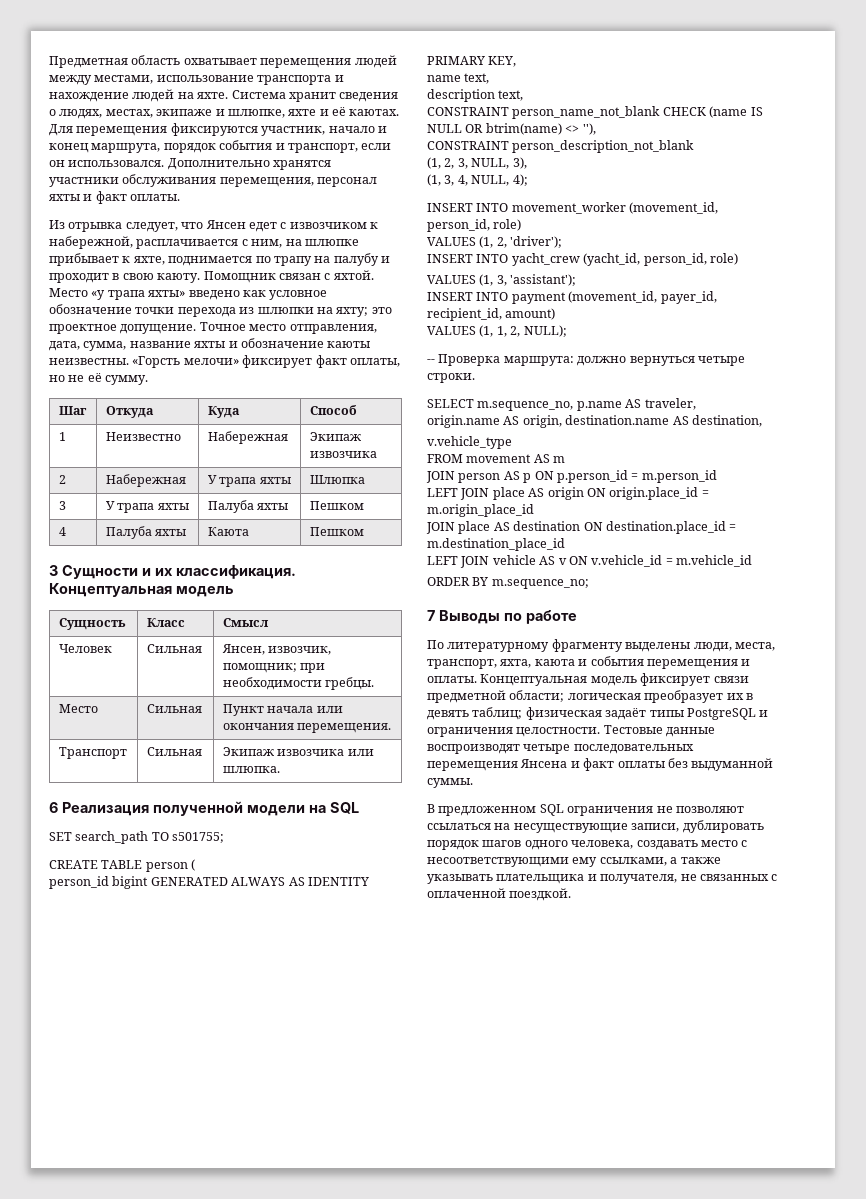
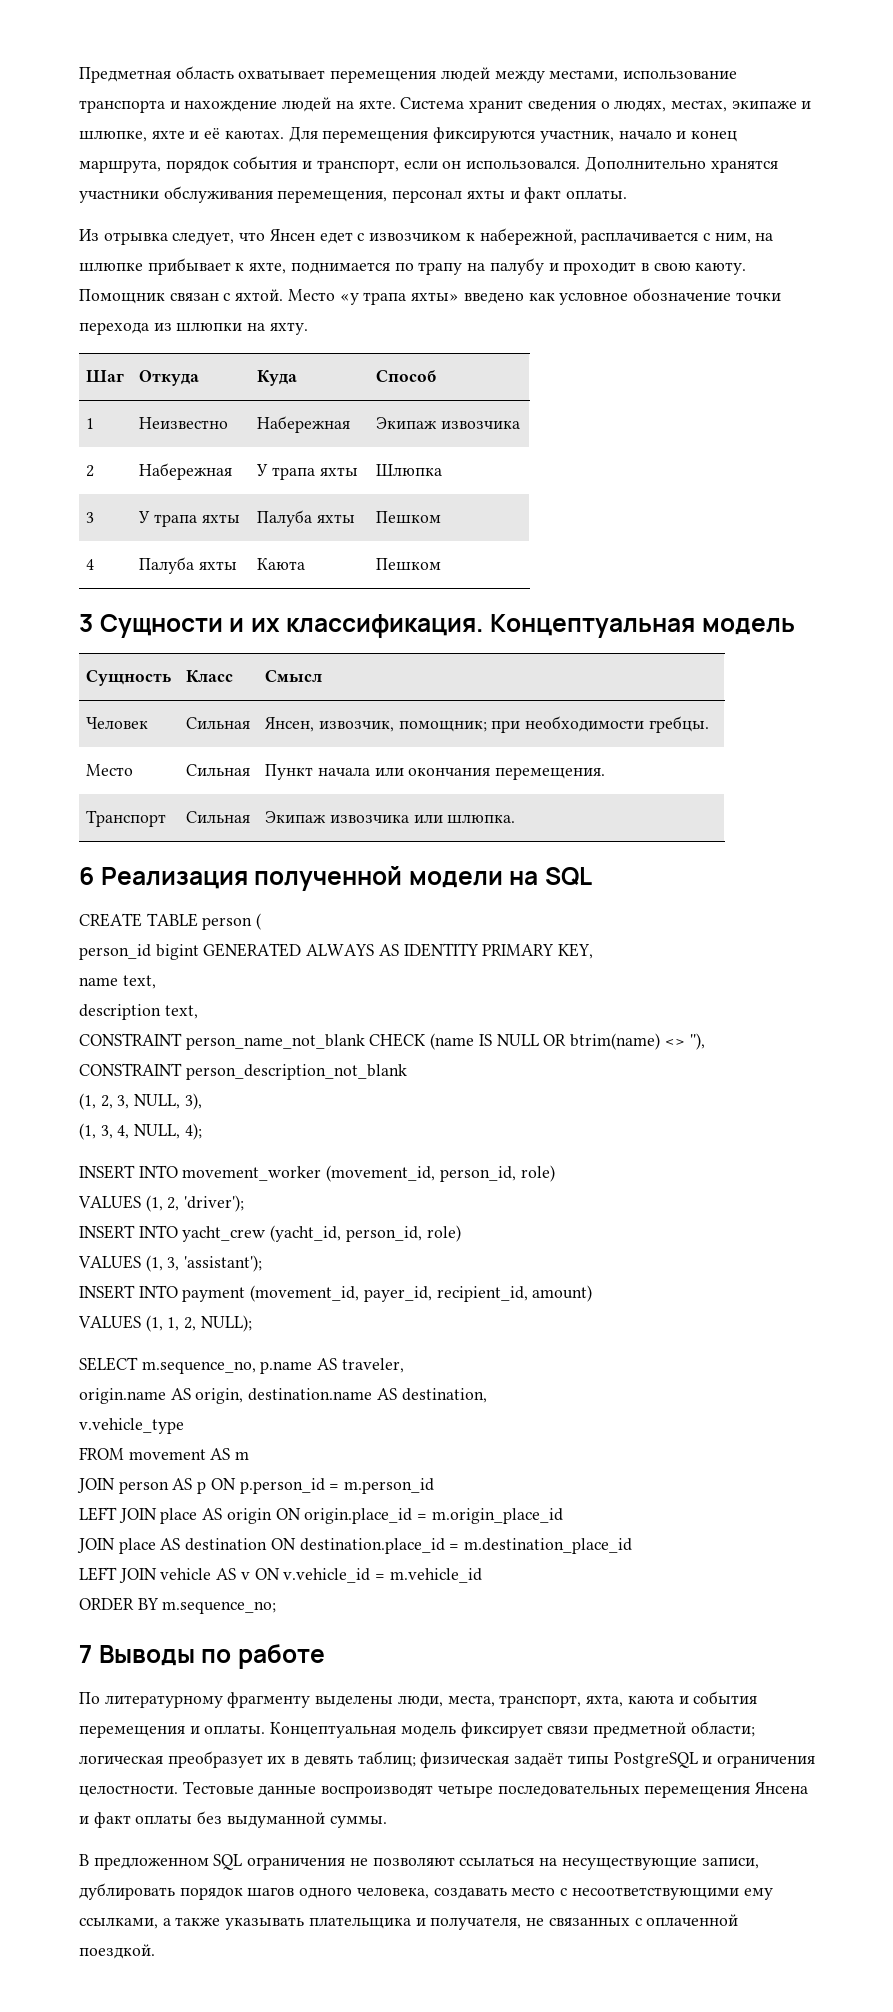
[336,307,392,317] [49,322,377,334] [49,338,371,351] [49,355,400,368] [49,373,149,385] яхту; это проектное допущение. Точное место отправления, дата, сумма, название яхты и обозначение каюты неизвестны. «Горсть мелочи» фиксирует факт оплаты, но не её сумму. -> [269,322,308,335] яхту.
[49,831,225,844] // SET search_path TO s501755; -> (593, 876) none
[427,354,745,366] [427,373,475,383] // -- Проверка маршрута: должно вернуться четыре строки. -> (252, 1323) none

